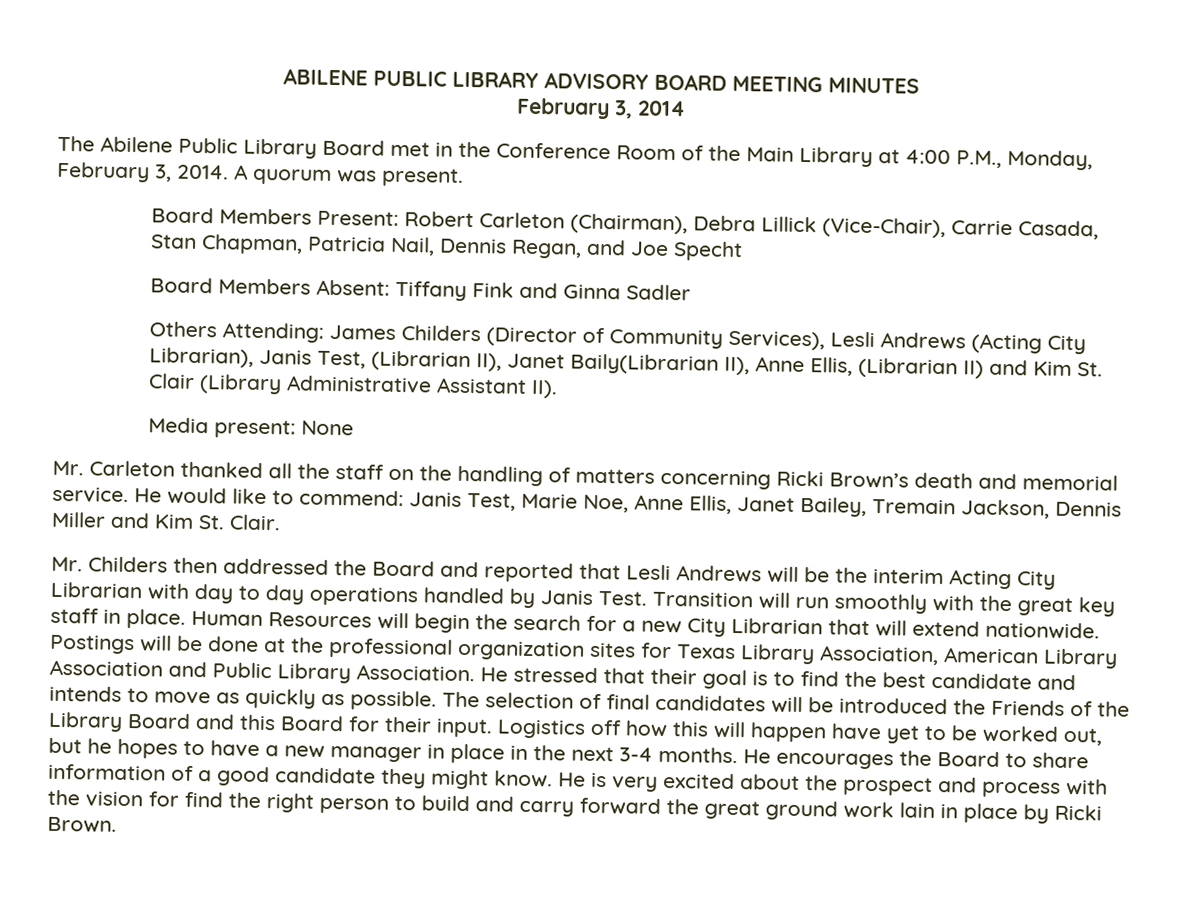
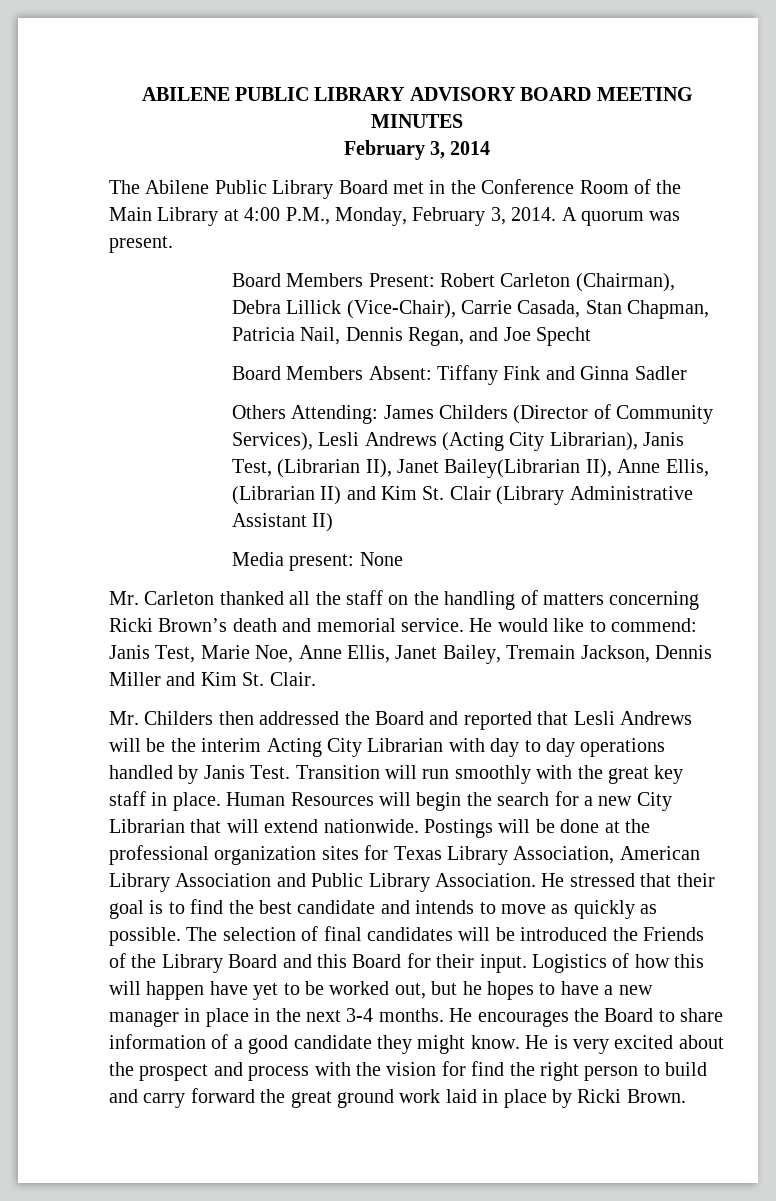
[570,353,720,375] Baily(Librarian -> [444,459,581,478] Bailey(Librarian
[531,379,559,399] II). -> [312,513,334,532] II)
[590,719,622,736] off -> [612,953,630,968] of
[899,802,935,819] lain -> [445,1089,477,1103] laid

